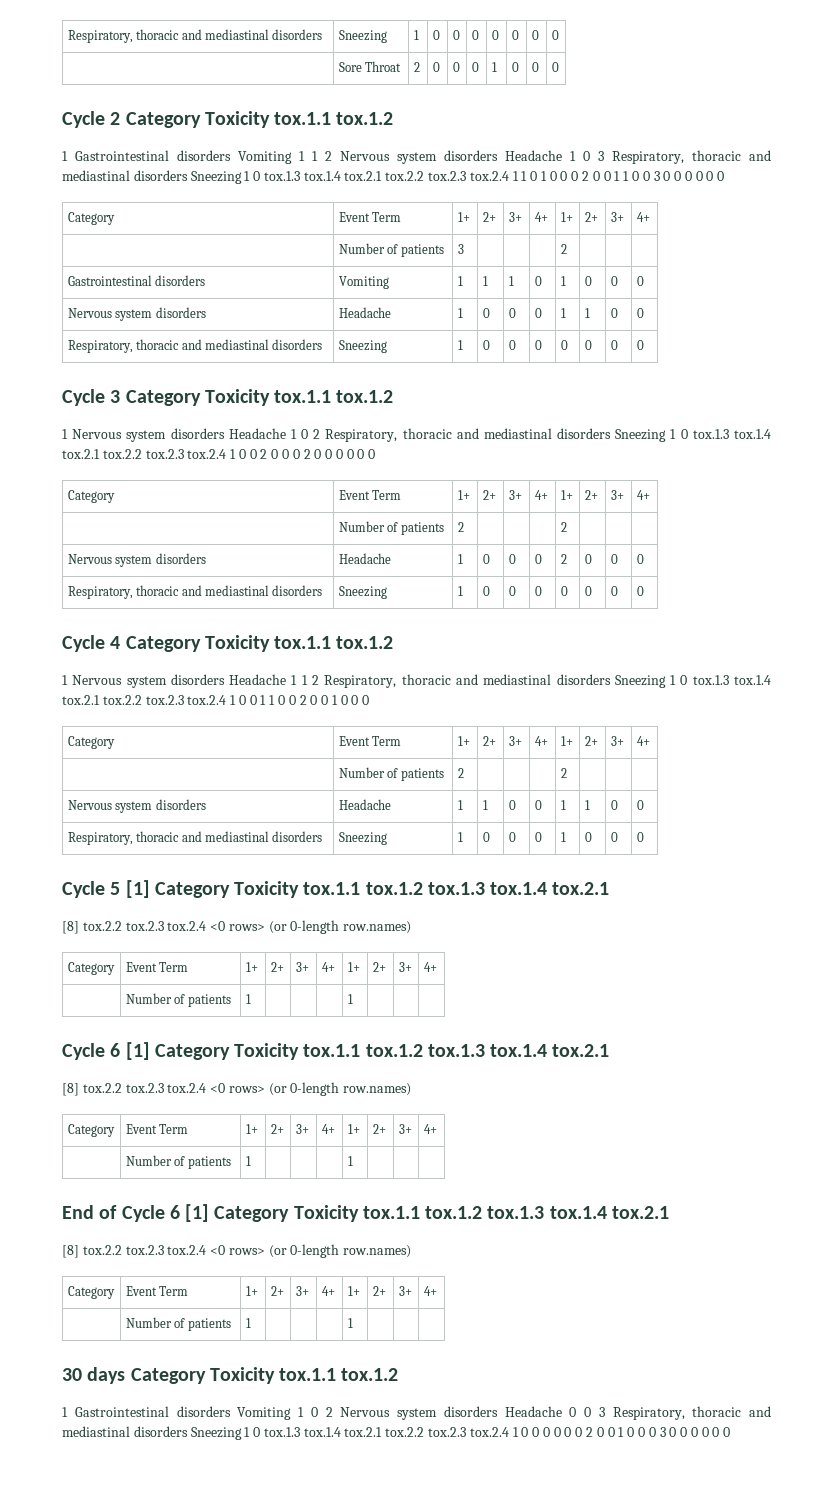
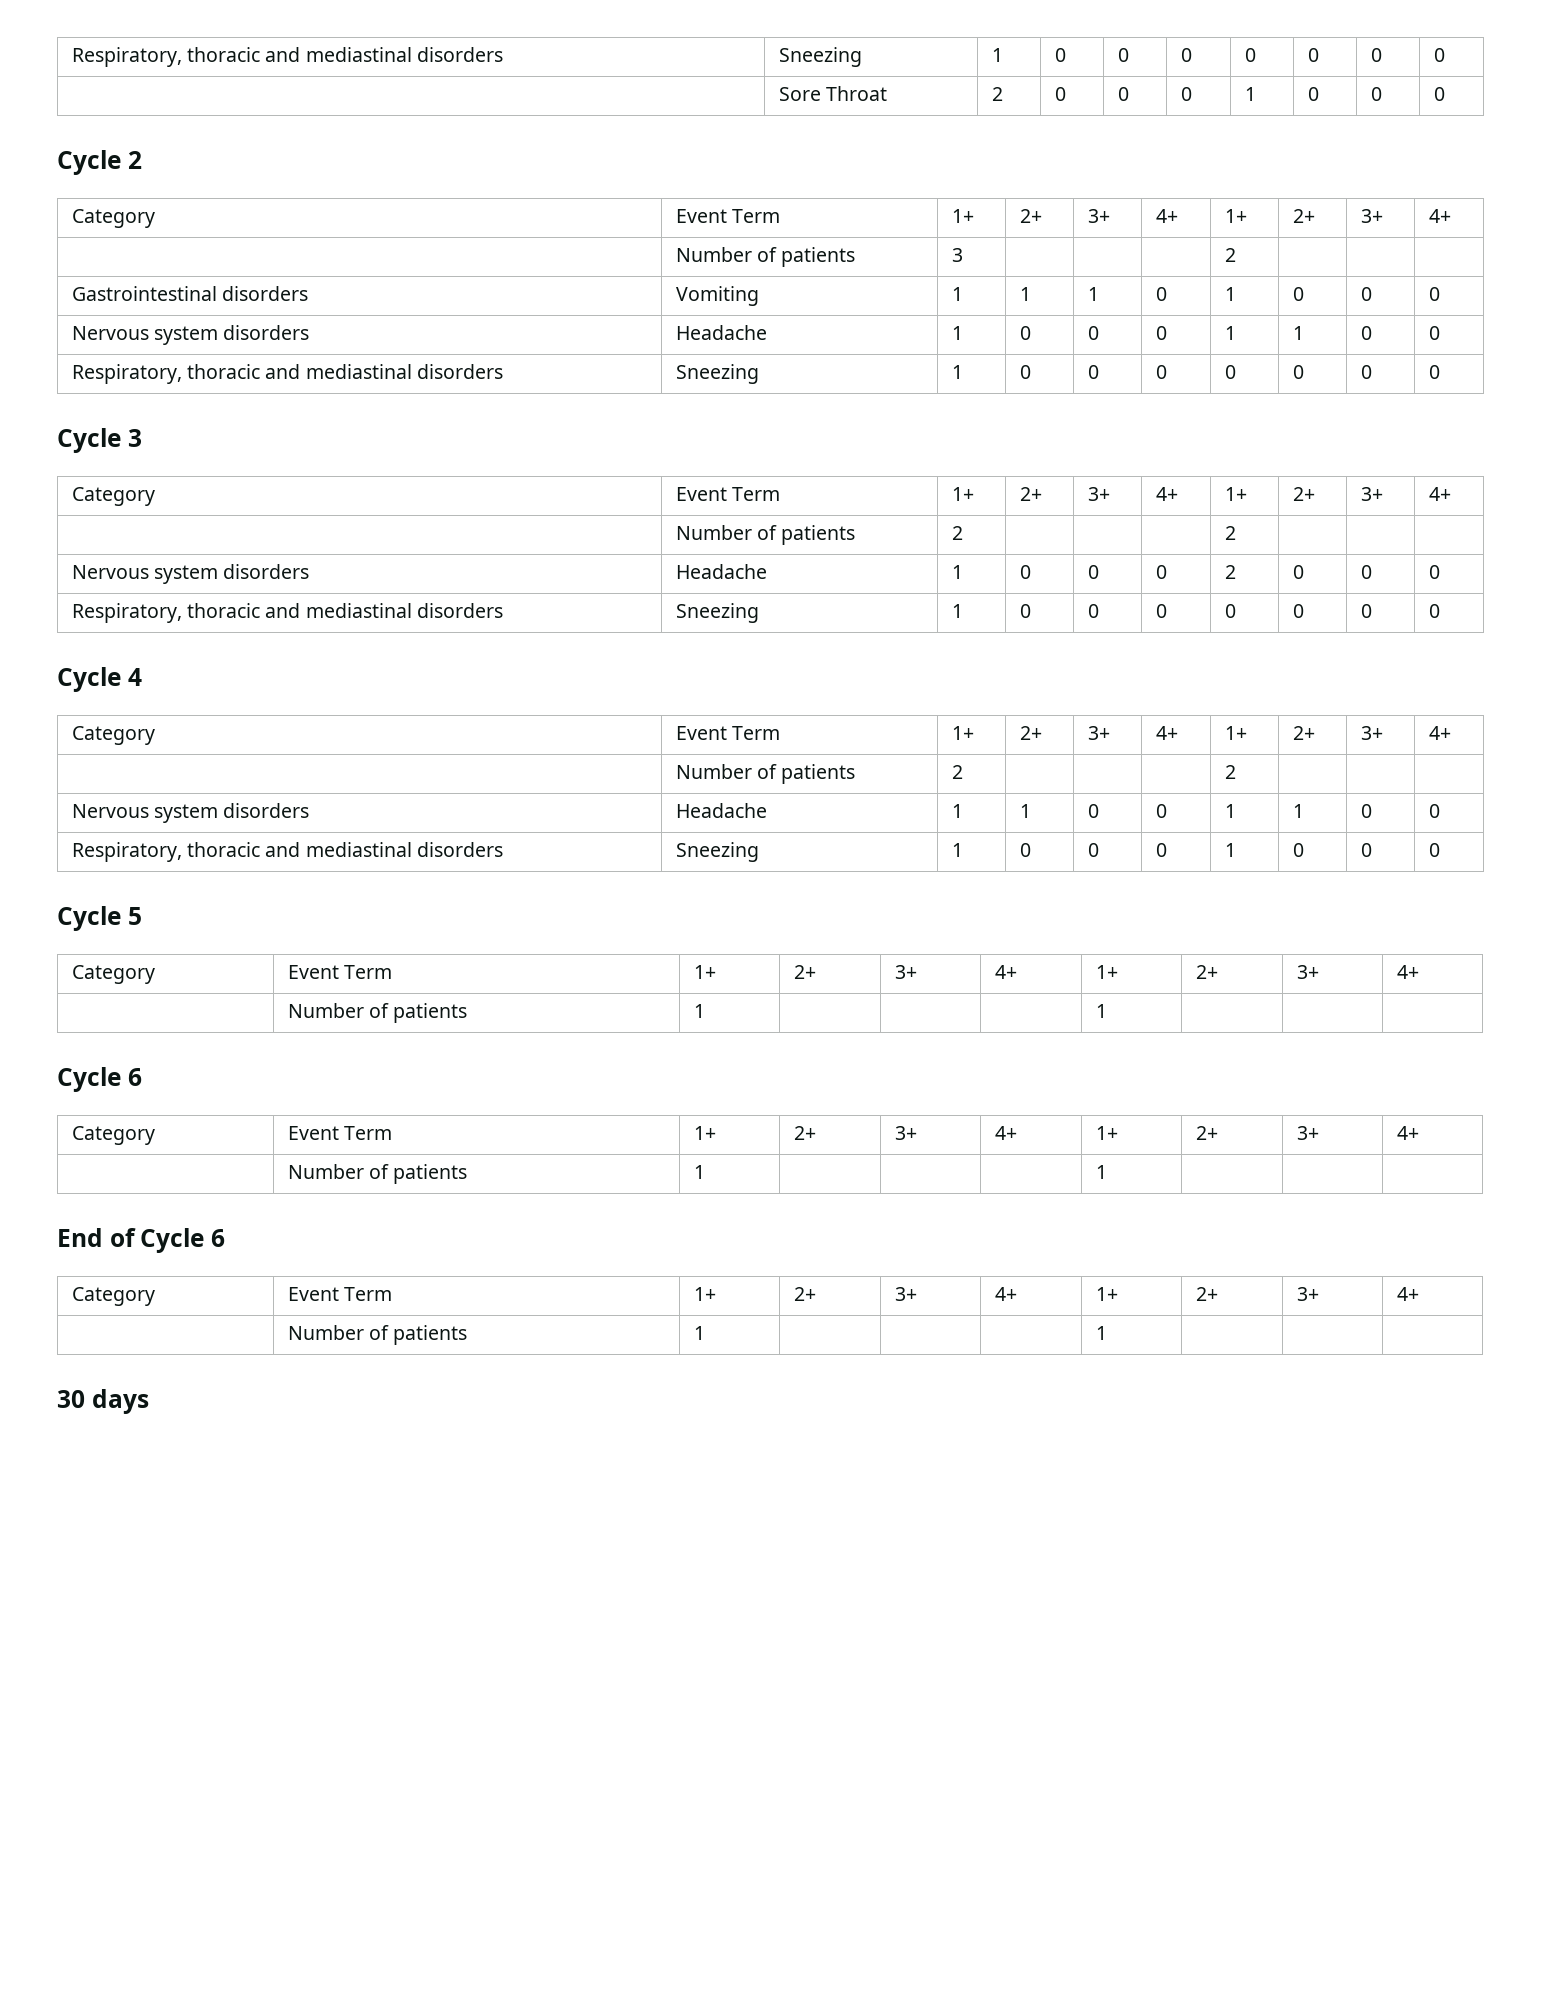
[125,111,394,128] [62,150,771,164] [62,170,725,184] Category Toxicity tox.1.1 tox.1.2 // 1 Gastrointestinal disorders Vomiting 1 1 2 Nervous system disorders Headache 1 0 3 Respiratory, thoracic and mediastinal disorders Sneezing 1 0 tox.1.3 tox.1.4 tox.2.1 tox.2.2 tox.2.3 tox.2.4 1 1 0 1 0 0 0 2 0 0 1 1 0 0 3 0 0 0 0 0 0 -> (142, 160) none
[125,389,394,406] [62,428,771,442] [62,449,376,459] Category Toxicity tox.1.1 tox.1.2 // 1 Nervous system disorders Headache 1 0 2 Respiratory, thoracic and mediastinal disorders Sneezing 1 0 tox.1.3 tox.1.4 tox.2.1 tox.2.2 tox.2.3 tox.2.4 1 0 0 2 0 0 0 2 0 0 0 0 0 0 -> (142, 438) none
[125,635,394,652] [62,674,771,688] [62,695,370,705] Category Toxicity tox.1.1 tox.1.2 // 1 Nervous system disorders Headache 1 1 2 Respiratory, thoracic and mediastinal disorders Sneezing 1 0 tox.1.3 tox.1.4 tox.2.1 tox.2.2 tox.2.3 tox.2.4 1 0 0 1 1 0 0 2 0 0 1 0 0 0 -> (142, 677) none
[125,880,610,898] [62,920,412,934] [1] Category Toxicity tox.1.1 tox.1.2 tox.1.3 tox.1.4 tox.2.1 // [8] tox.2.2 tox.2.3 tox.2.4 <0 rows> (or 0-length row.names) -> (142, 916) none
[125,1042,610,1060] [62,1082,412,1096] [1] Category Toxicity tox.1.1 tox.1.2 tox.1.3 tox.1.4 tox.2.1 // [8] tox.2.2 tox.2.3 tox.2.4 <0 rows> (or 0-length row.names) -> (142, 1077) none
[185,1204,669,1222] [62,1244,412,1258] [1] Category Toxicity tox.1.1 tox.1.2 tox.1.3 tox.1.4 tox.2.1 // [8] tox.2.2 tox.2.3 tox.2.4 <0 rows> (or 0-length row.names) -> (225, 1238) none
[130,1367,399,1384] [62,1406,771,1420] [62,1426,731,1440] Category Toxicity tox.1.1 tox.1.2 // 1 Gastrointestinal disorders Vomiting 1 0 2 Nervous system disorders Headache 0 0 3 Respiratory, thoracic and mediastinal disorders Sneezing 1 0 tox.1.3 tox.1.4 tox.2.1 tox.2.2 tox.2.3 tox.2.4 1 0 0 0 0 0 0 2 0 0 1 0 0 0 3 0 0 0 0 0 0 -> (149, 1401) none

